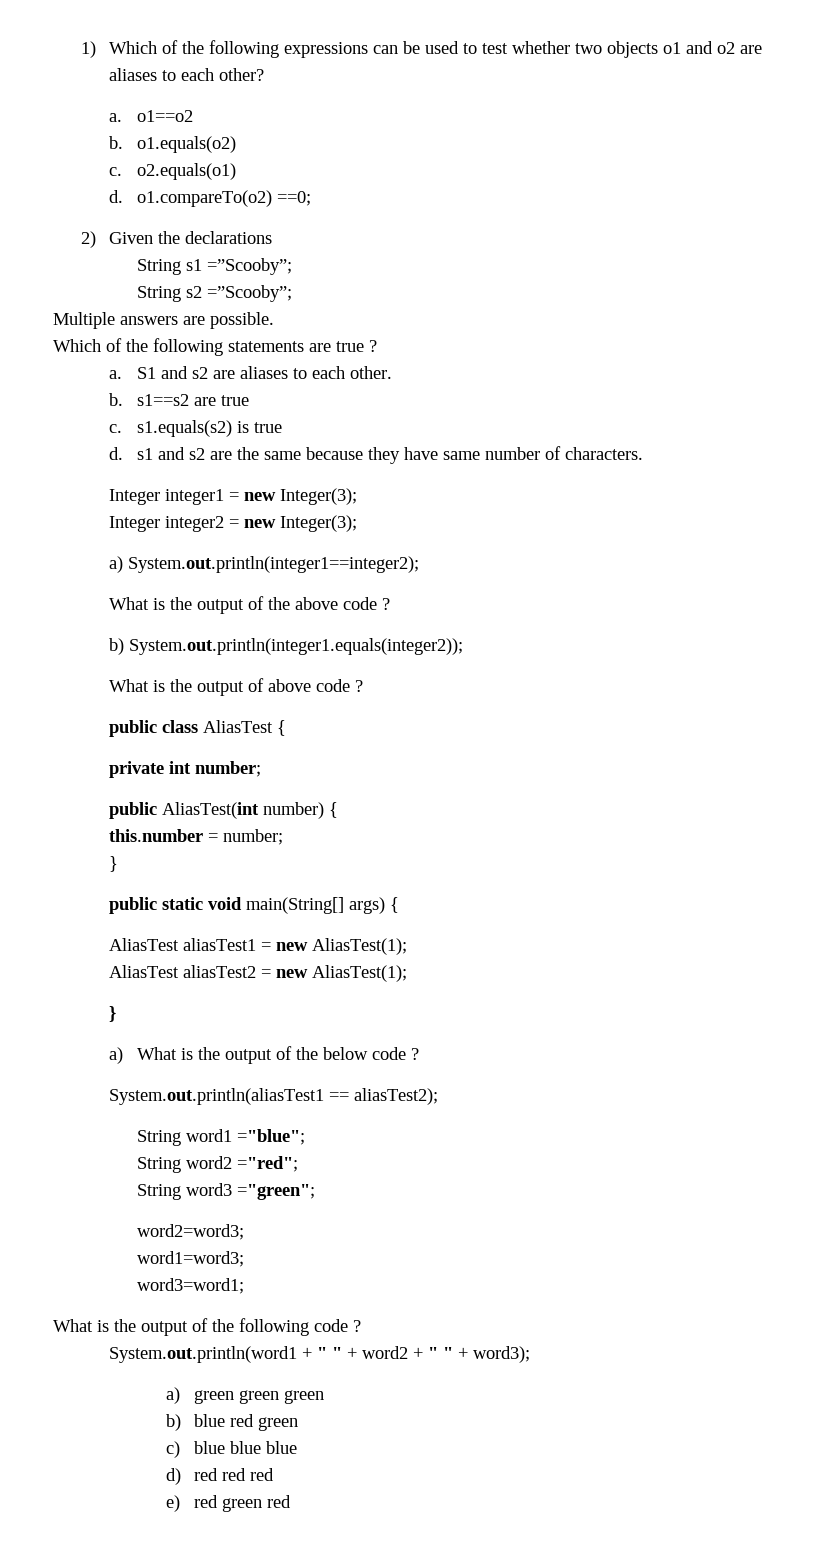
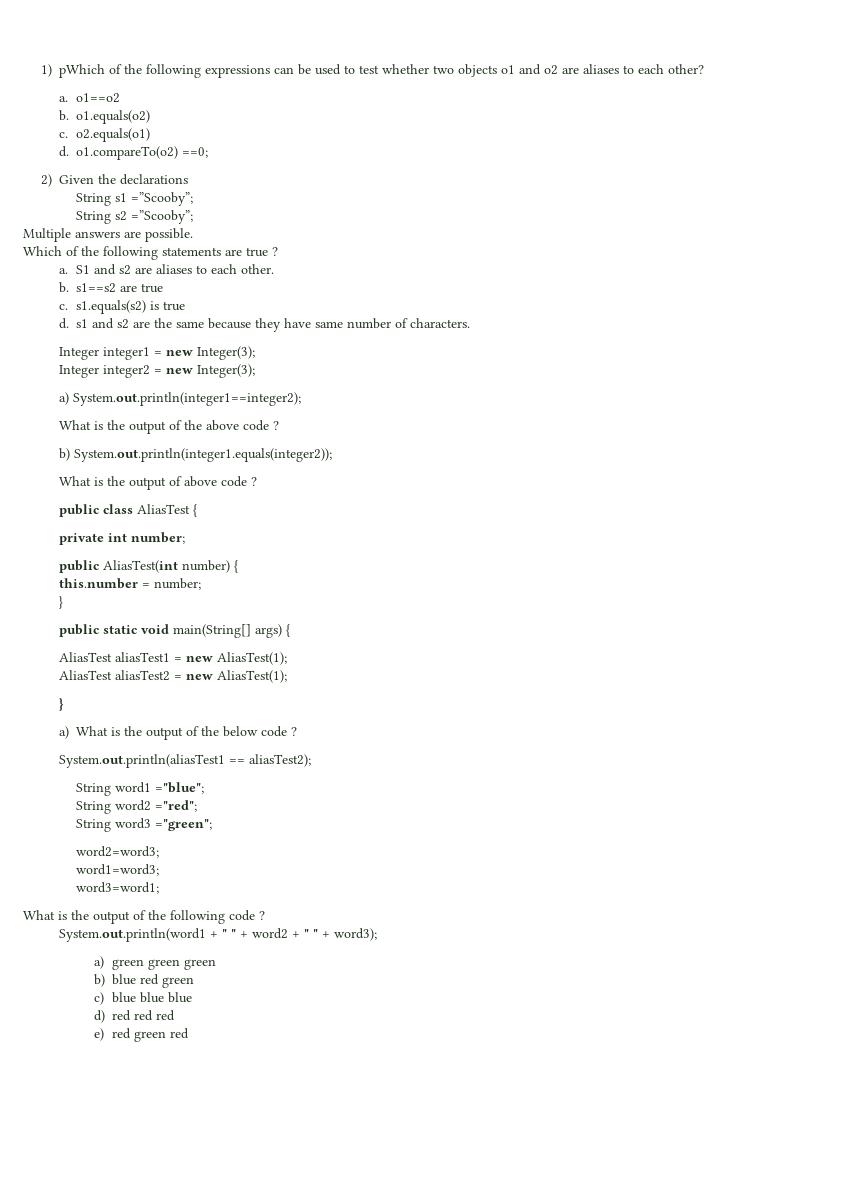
[109,41,158,54] Which -> [58,64,105,78] pWhich

